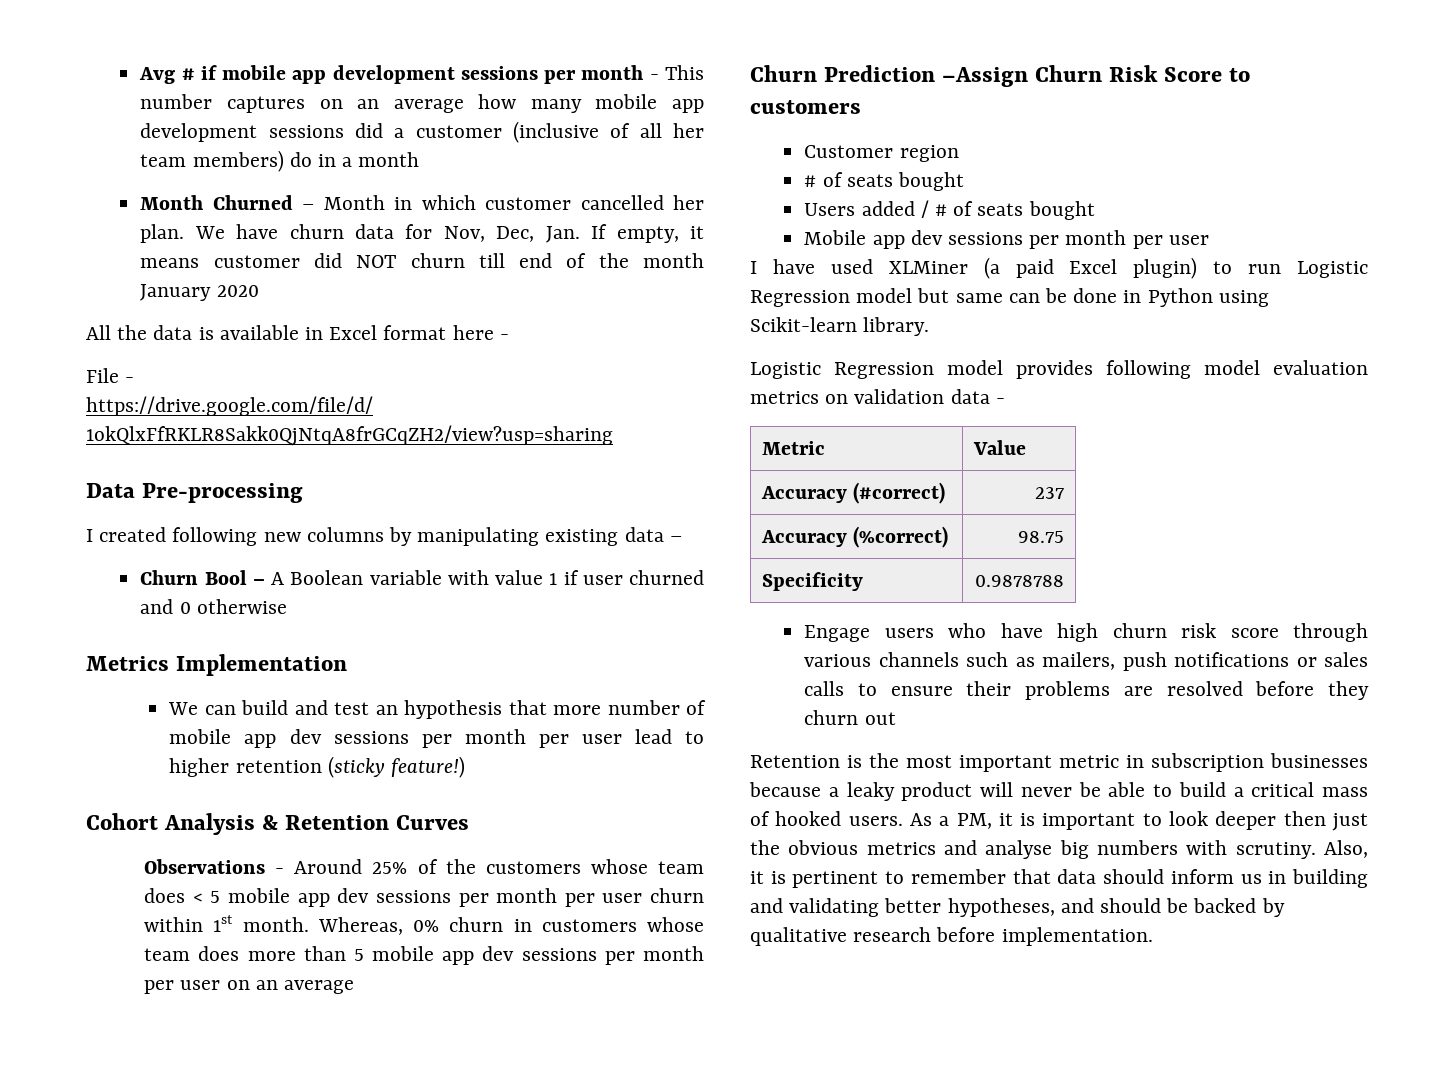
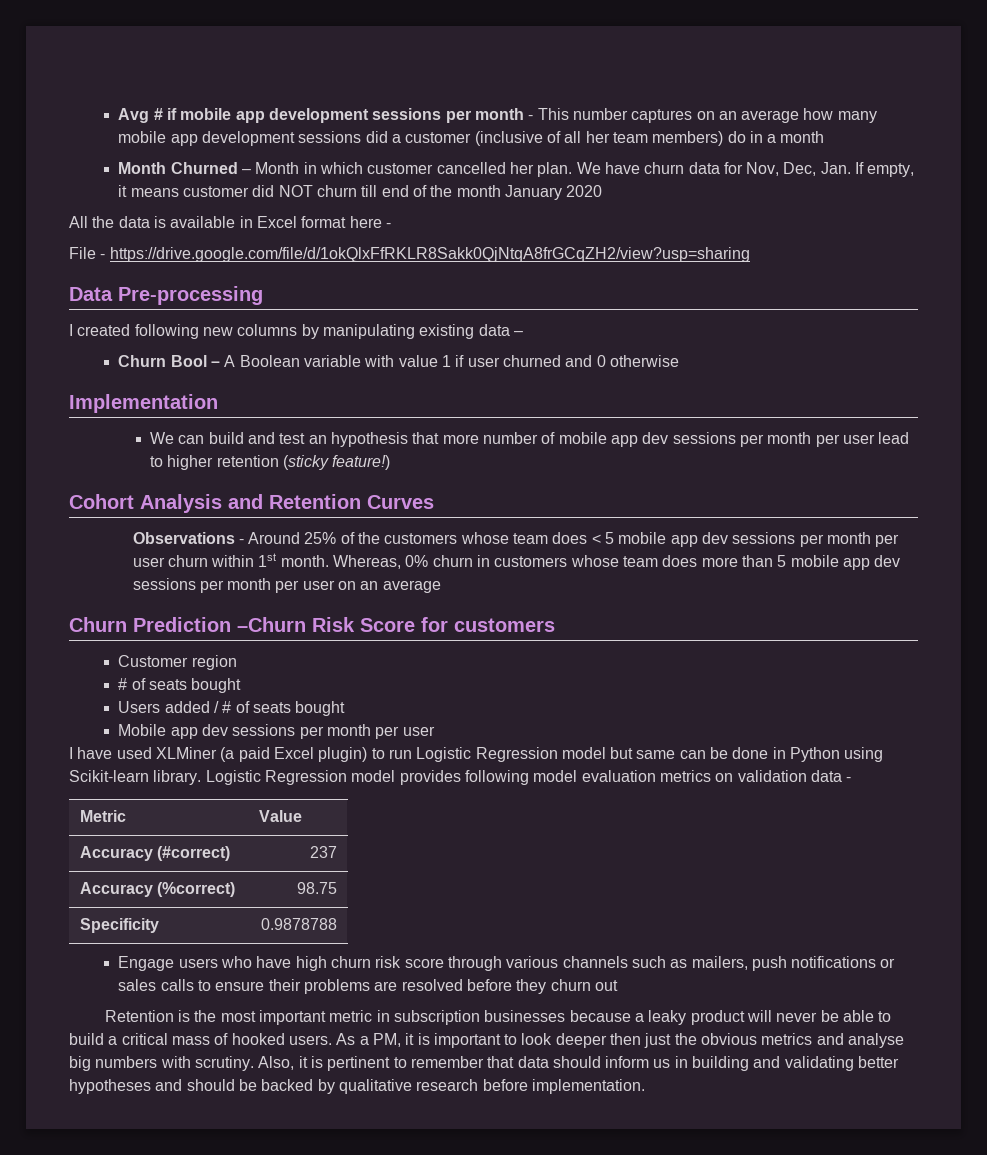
[86,656,169,671] Metrics -> (679, 361) none
[261,815,278,830] & -> [228,494,263,509] and
[941,65,1102,87] –Assign Churn -> [237,617,306,632] –Churn
[1229,68,1251,82] to -> [421,617,448,632] for
(930, 326) // -> (202, 777) none
[947,898,1055,917] hypotheses, -> [69,1079,151,1094] hypotheses

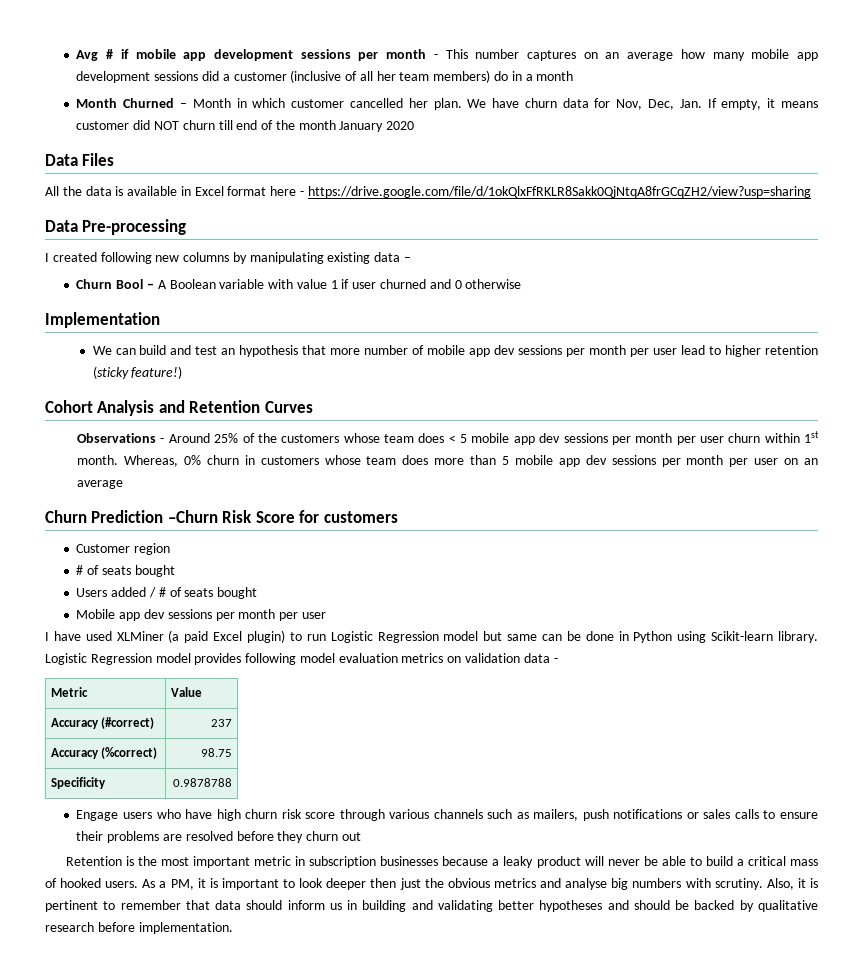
(603, 191) none -> [45,153,115,166] // Data Files
[69,247,106,259] // File - -> (305, 193) none

